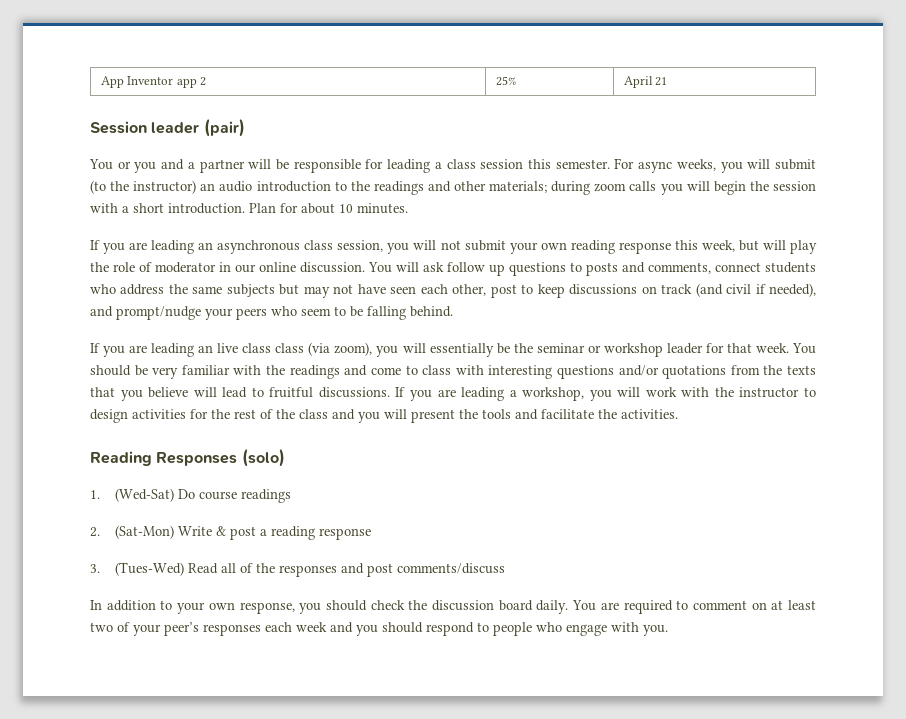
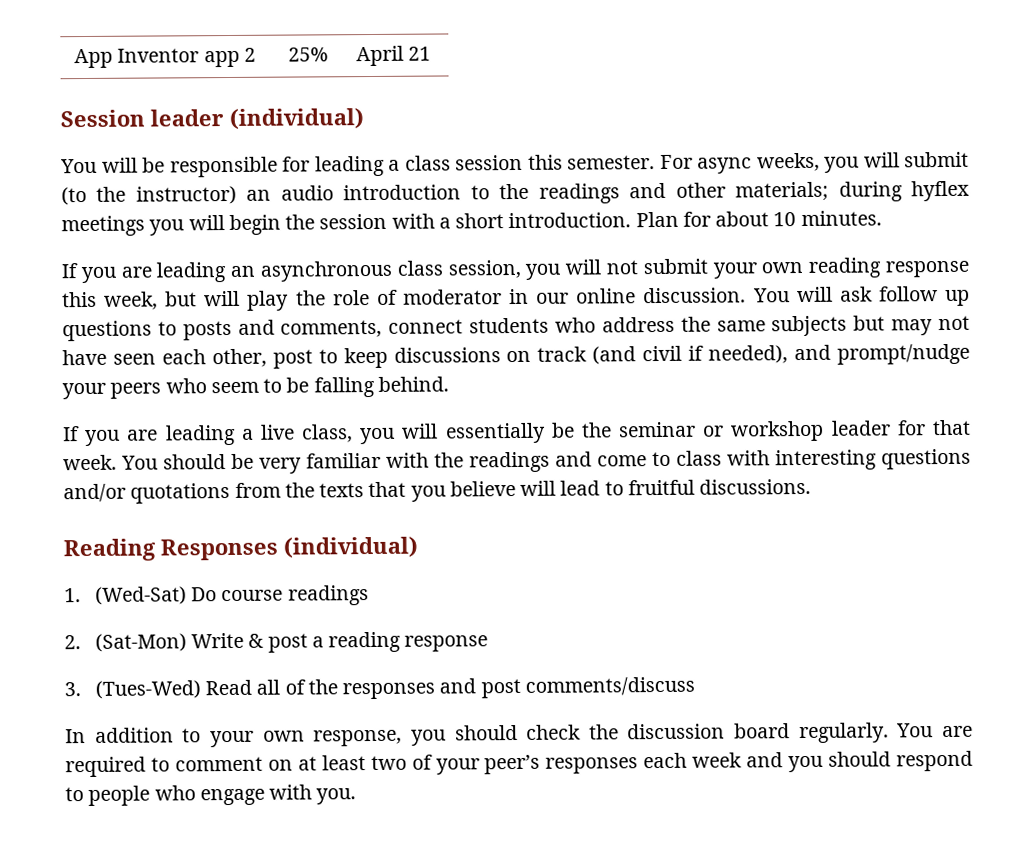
[203,119,245,137] [89,159,245,173] (pair) // You or you and a partner -> [229,108,364,130] [60,158,97,174] (individual) // You
[594,181,657,192] zoom calls -> [910,180,970,202] [61,215,145,237] hyflex meetings
[198,342,373,356] an live class class (via zoom), -> [241,424,354,443] a live class,
[395,387,816,401] [90,409,678,423] If you are leading a workshop, you will work with the instructor to design activities for the rest of the class and you will present the tools and facilitate the activities. -> (812, 486) none
[241,449,285,467] (solo) -> [283,536,418,559] (individual)
[536,600,569,614] daily. -> [798,722,889,744] regularly.

